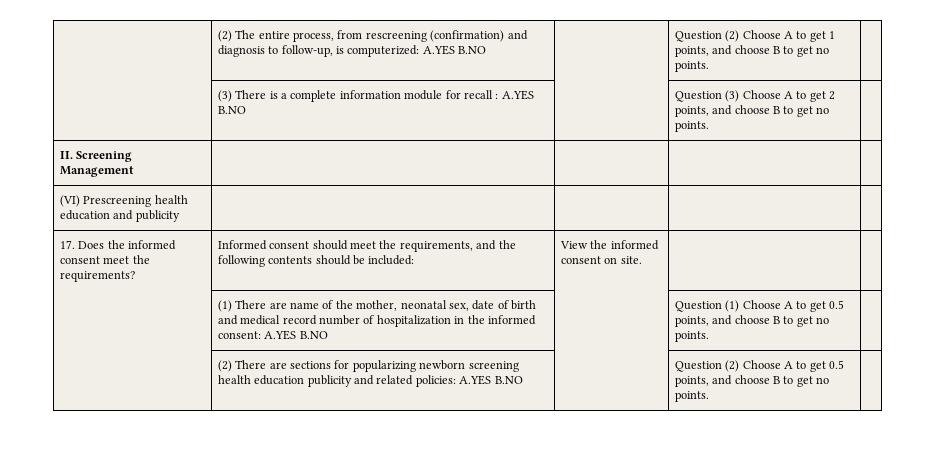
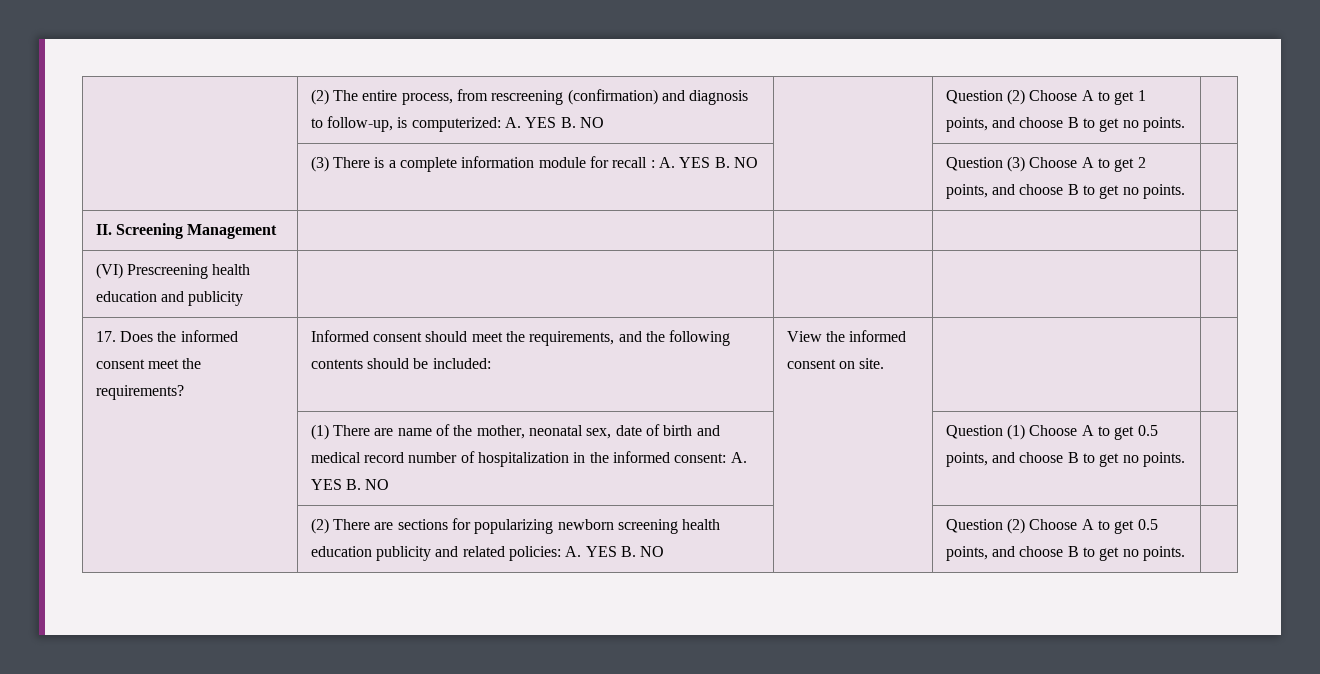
[422,45,487,55] A.YES B.NO -> [504,117,604,128] A. YES B. NO
[501,90,534,100] [217,106,246,114] A.YES B.NO -> [658,157,758,168] A. YES B. NO
[264,330,328,340] A.YES B.NO -> [730,452,747,463] [310,479,390,490] A. YES B. NO
[459,375,523,385] A.YES B.NO -> [565,546,665,557] A. YES B. NO

